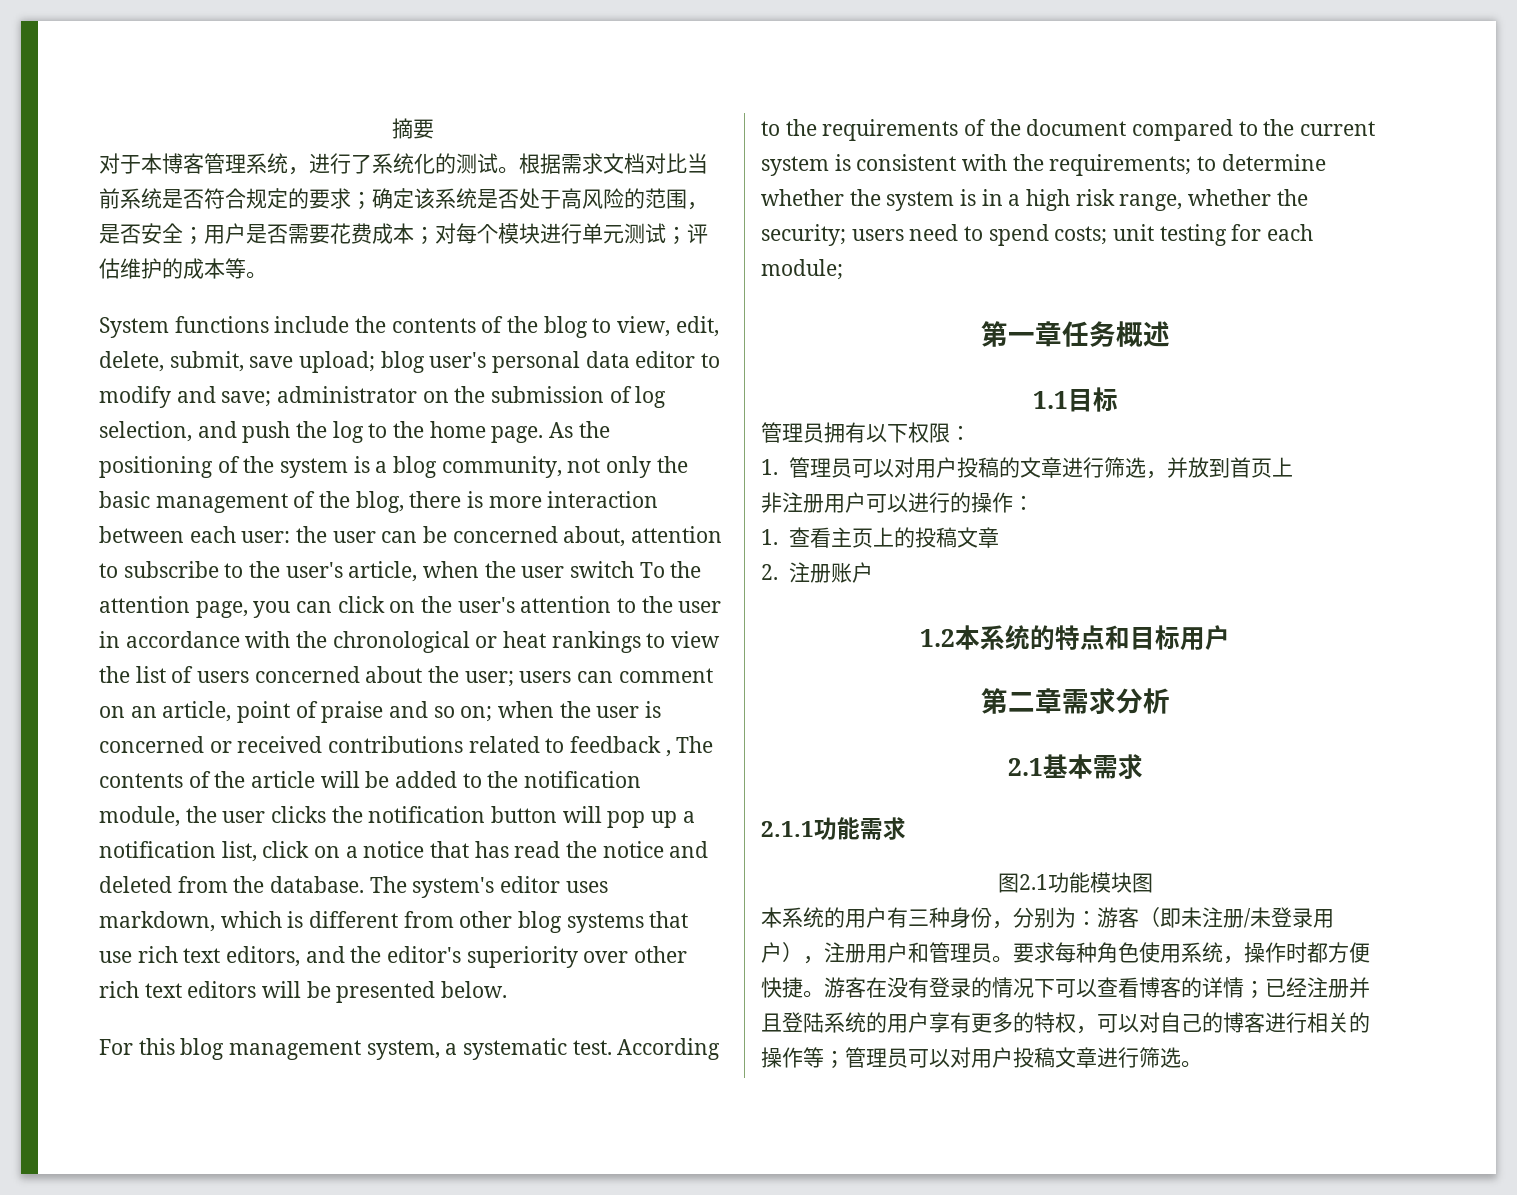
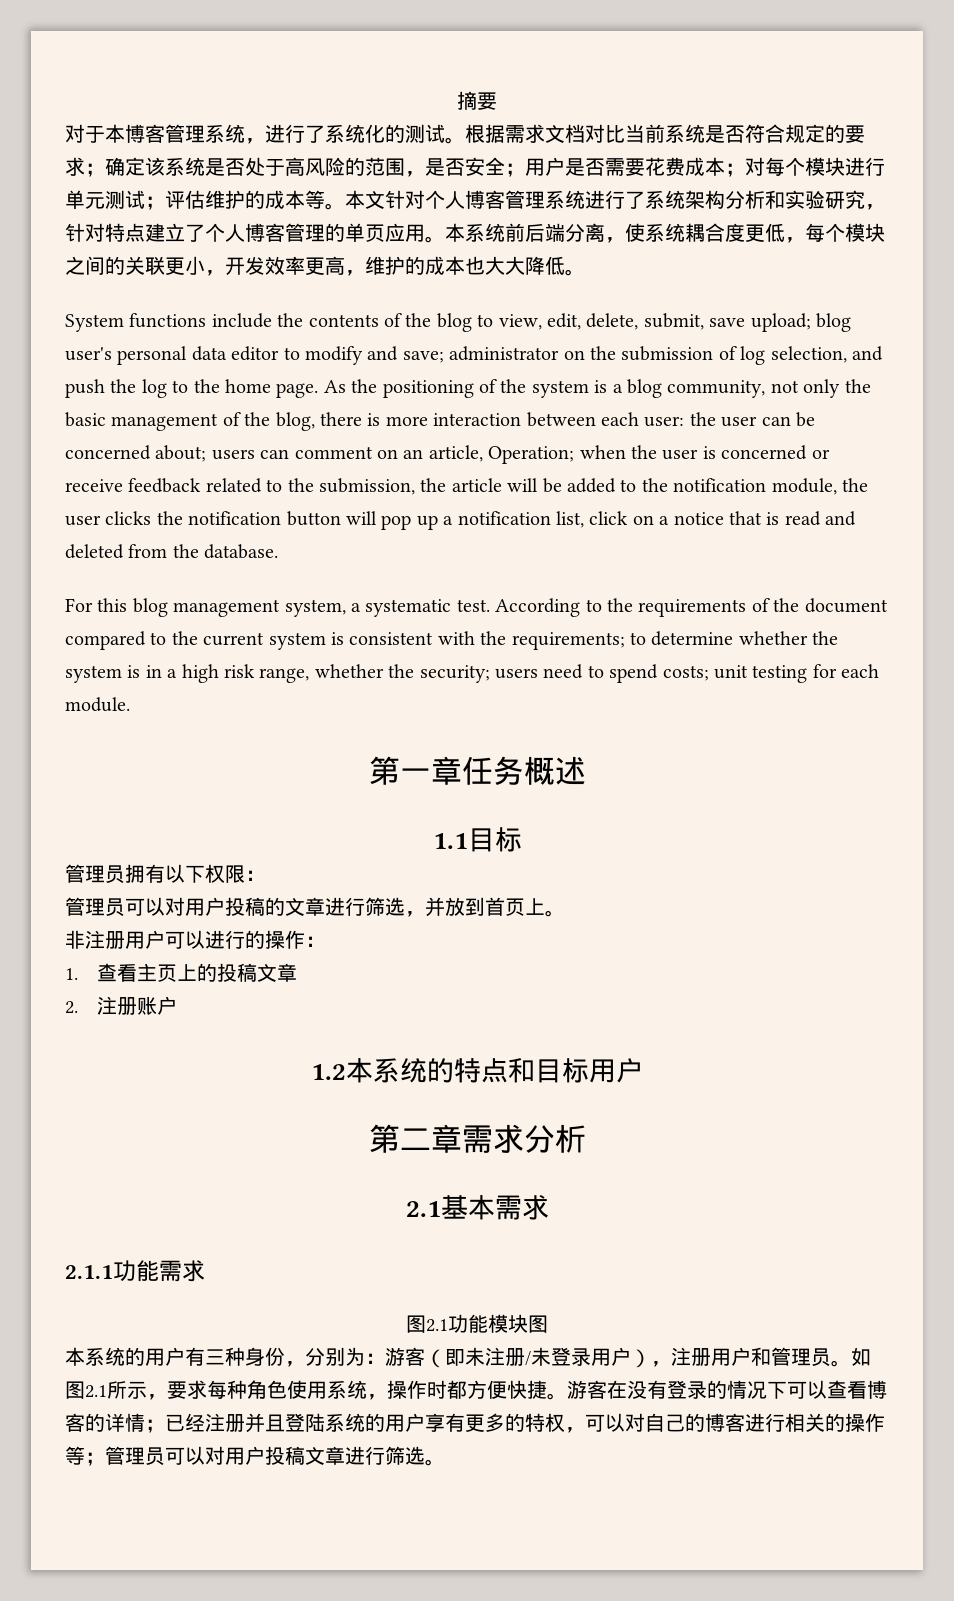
(267, 275) none -> [345,190,885,210] [65,223,885,243] [65,256,585,276] 本文针对个人博客管理系统进行了系统架构分析和实验研究，针对特点建立了个人博客管理的单页应用。本系统前后端分离，使系统耦合度更低，每个模块之间的关联更小，开发效率更高，维护的成本也大大降低。
[563,526,723,547] [99,561,702,582] [99,596,722,618] [99,631,721,653] [99,666,514,687] about, attention to subscribe to the user's article, when the user switch To the attention page, you can click on the user's attention to the user in accordance with the chronological or heat rankings to view the list of users concerned about the user; -> [155,445,207,462] about;
[237,701,493,723] point of praise and so on; -> [488,446,575,464] Operation;
[237,736,714,757] [99,771,211,788] received contributions related to feedback , The contents of -> [65,478,415,495] receive feedback related to the submission,
[474,841,664,858] has read the notice -> [766,511,821,526] is read
[369,876,608,898] [99,911,689,933] [99,946,688,968] [99,981,508,1003] The system's editor uses markdown, which is different from other blog systems that use rich text editors, and the editor's superiority over other rich text editors will be presented below. -> (279, 551) none
[761,259,843,280] module; -> [65,697,130,712] module.
[761,459,778,475] 1. -> (265, 875) none
(1293, 467) none -> [545,910,565,917] 。
(1013, 959) none -> [851,1347,871,1366] [65,1381,167,1400] 如图2.1所示，

